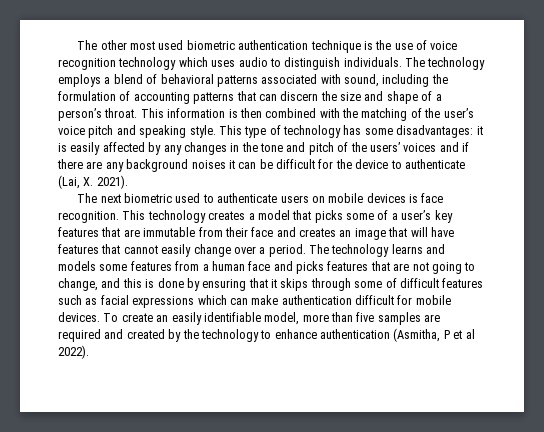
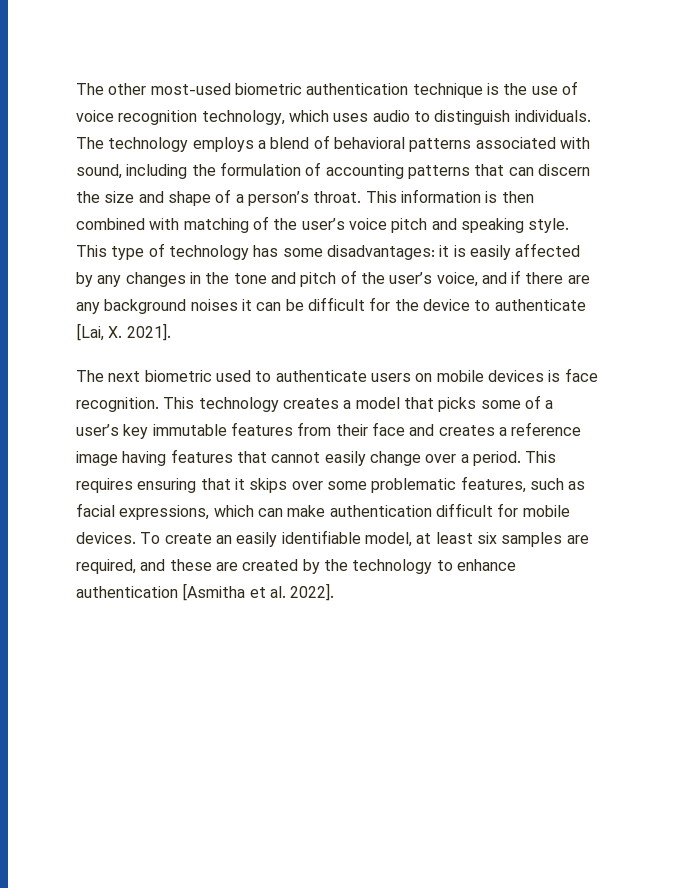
[130,40,184,50] most used -> [150,83,231,95] most-used
[118,57,177,70] technology -> [201,110,285,125] technology,
[342,108,358,118] the -> (180, 224) none
[369,142,437,152] users’ voices -> [389,272,478,287] user’s voice,
[58,175,128,189] (Lai, X. 2021). -> [76,323,171,341] [Lai, X. 2021].
[58,227,196,237] features that are immutable -> [152,422,293,436] immutable features
[339,227,454,240] an image that will have -> [498,422,582,436] [76,451,167,466] a reference image having
[309,244,446,257] [58,261,476,274] [58,278,484,291] The technology learns and models some features from a human face and picks features that are not going to change, and this is done by ensuring that it skips through some of difficult features -> [525,451,557,463] [76,476,526,493] This requires ensuring that it skips over some problematic features,
[132,296,195,308] expressions -> [119,505,210,520] expressions,
[302,312,441,325] [58,329,124,342] more than five samples are required and -> [416,532,589,547] [76,559,238,574] at least six samples are required, and these are
[393,328,475,342] [58,345,89,359] (Asmitha, P et al 2022). -> [182,583,335,601] [Asmitha et al. 2022].

